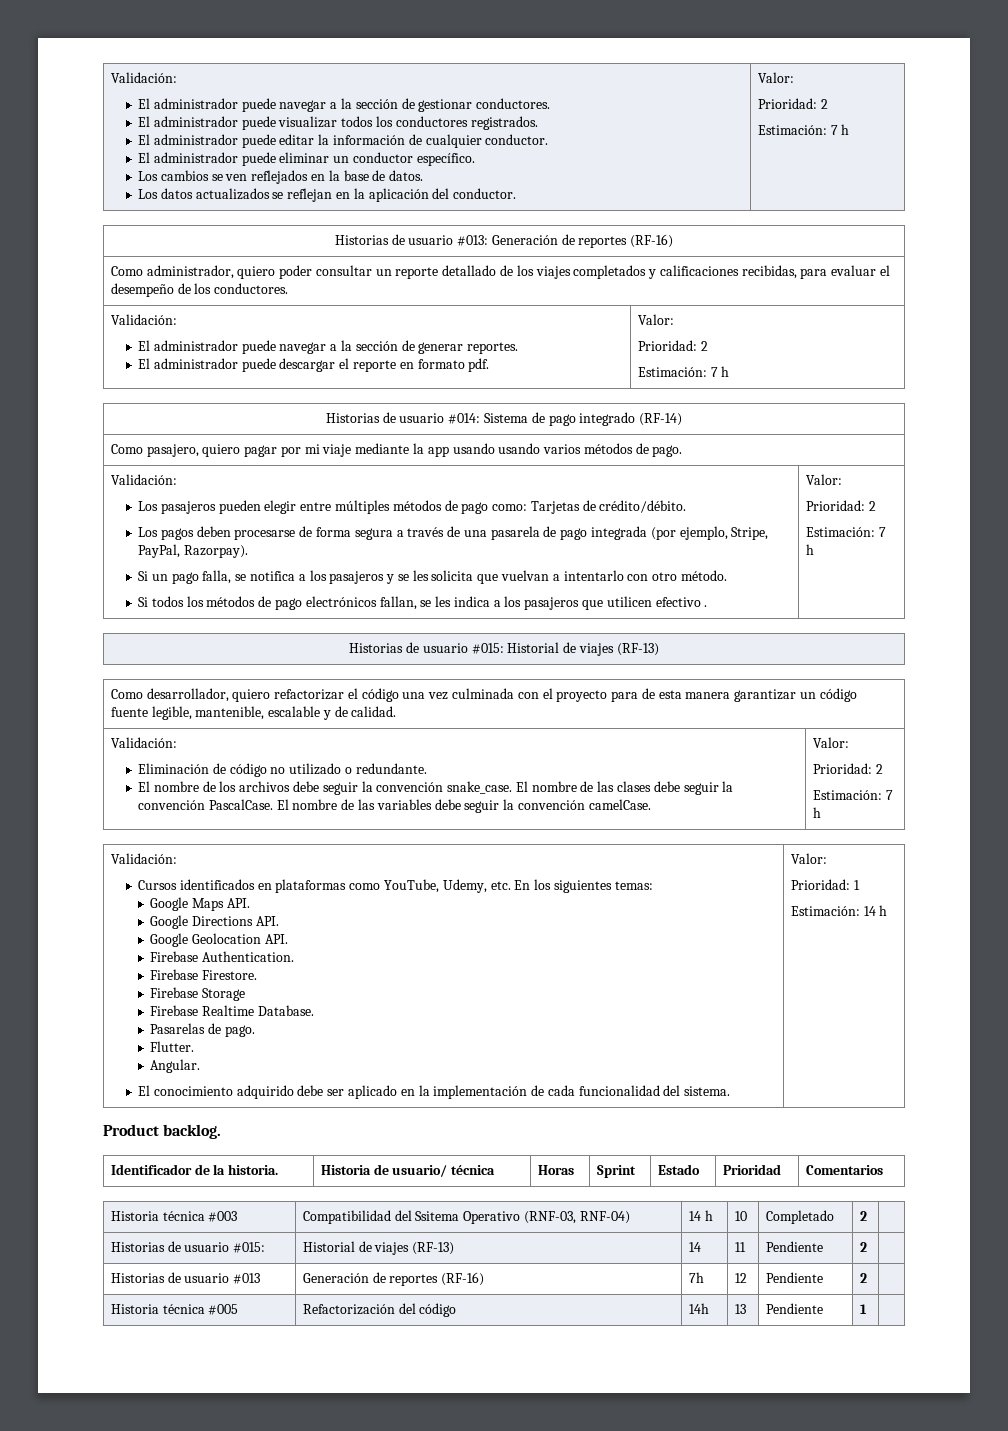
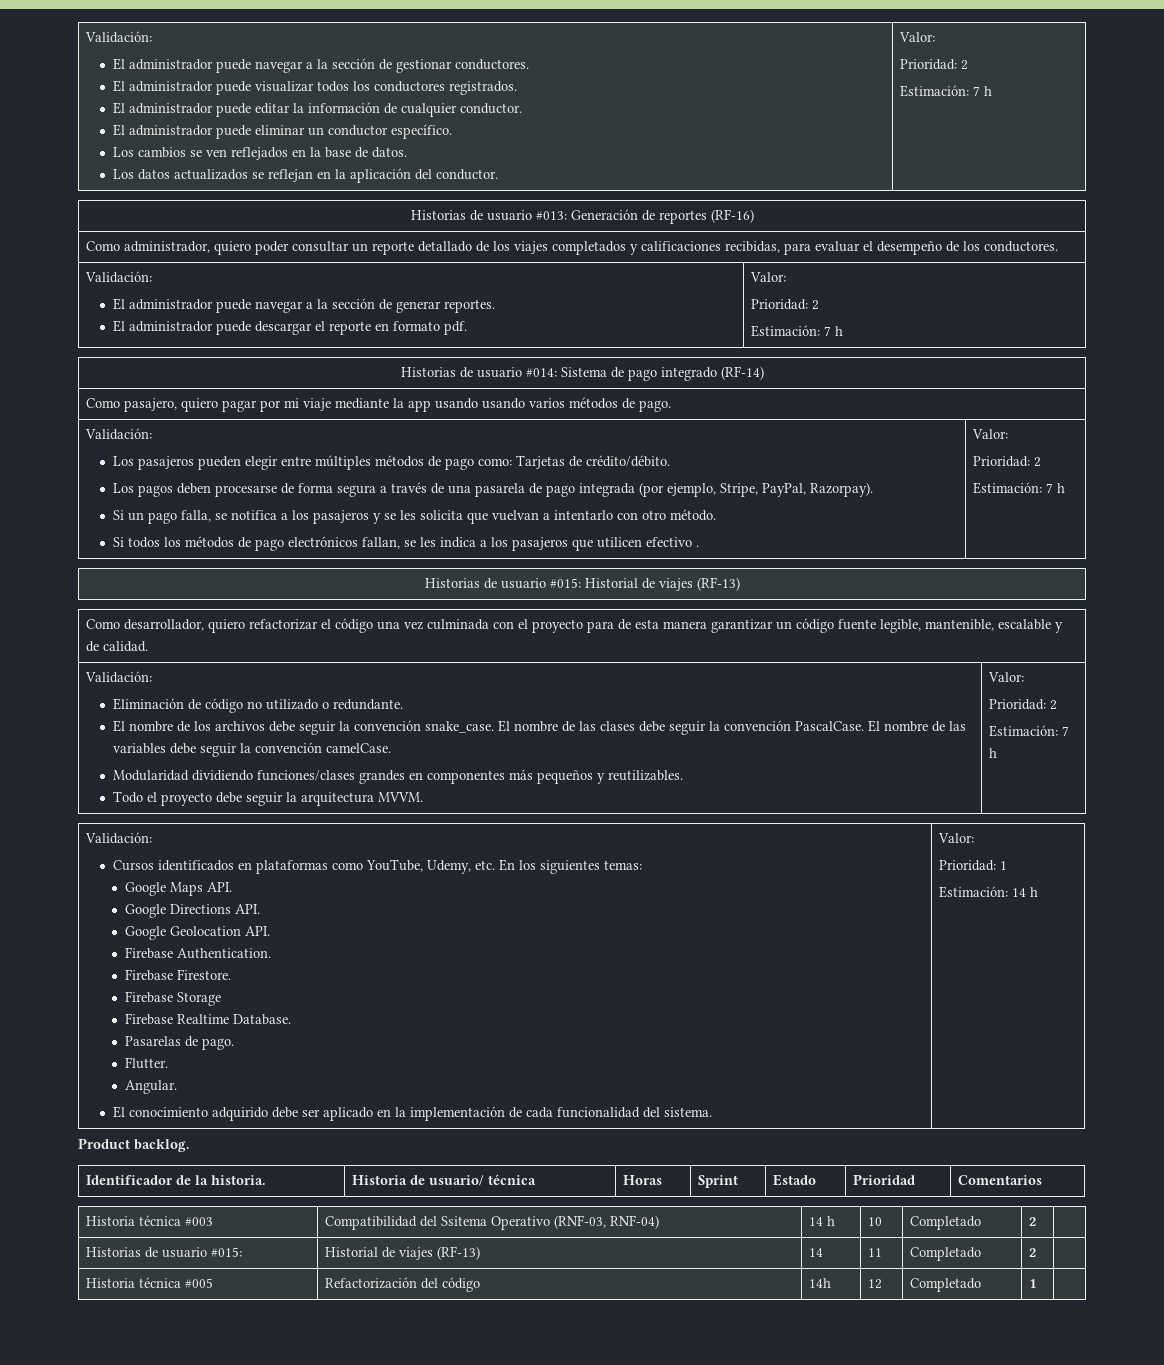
(651, 804) none -> [113,769,684,784] [113,791,424,806] // Modularidad dividiendo funciones/clases grandes en componentes más pequeños y reutilizables. // Todo el proyecto debe seguir la arquitectura MVVM.
[765,1241,823,1252] [859,1242,867,1252] [110,1272,261,1284] [302,1272,485,1286] [688,1272,704,1283] [734,1273,747,1283] [765,1272,823,1283] Pendiente | 2 | // Historias de usuario #013 | Generación de reportes (RF-16) | 7h | 12 | Pendiente -> [909,1247,981,1261] Completado
[734,1304,746,1314] [765,1303,823,1314] 13 | Pendiente -> [867,1279,882,1289] [909,1278,981,1292] 12 | Completado

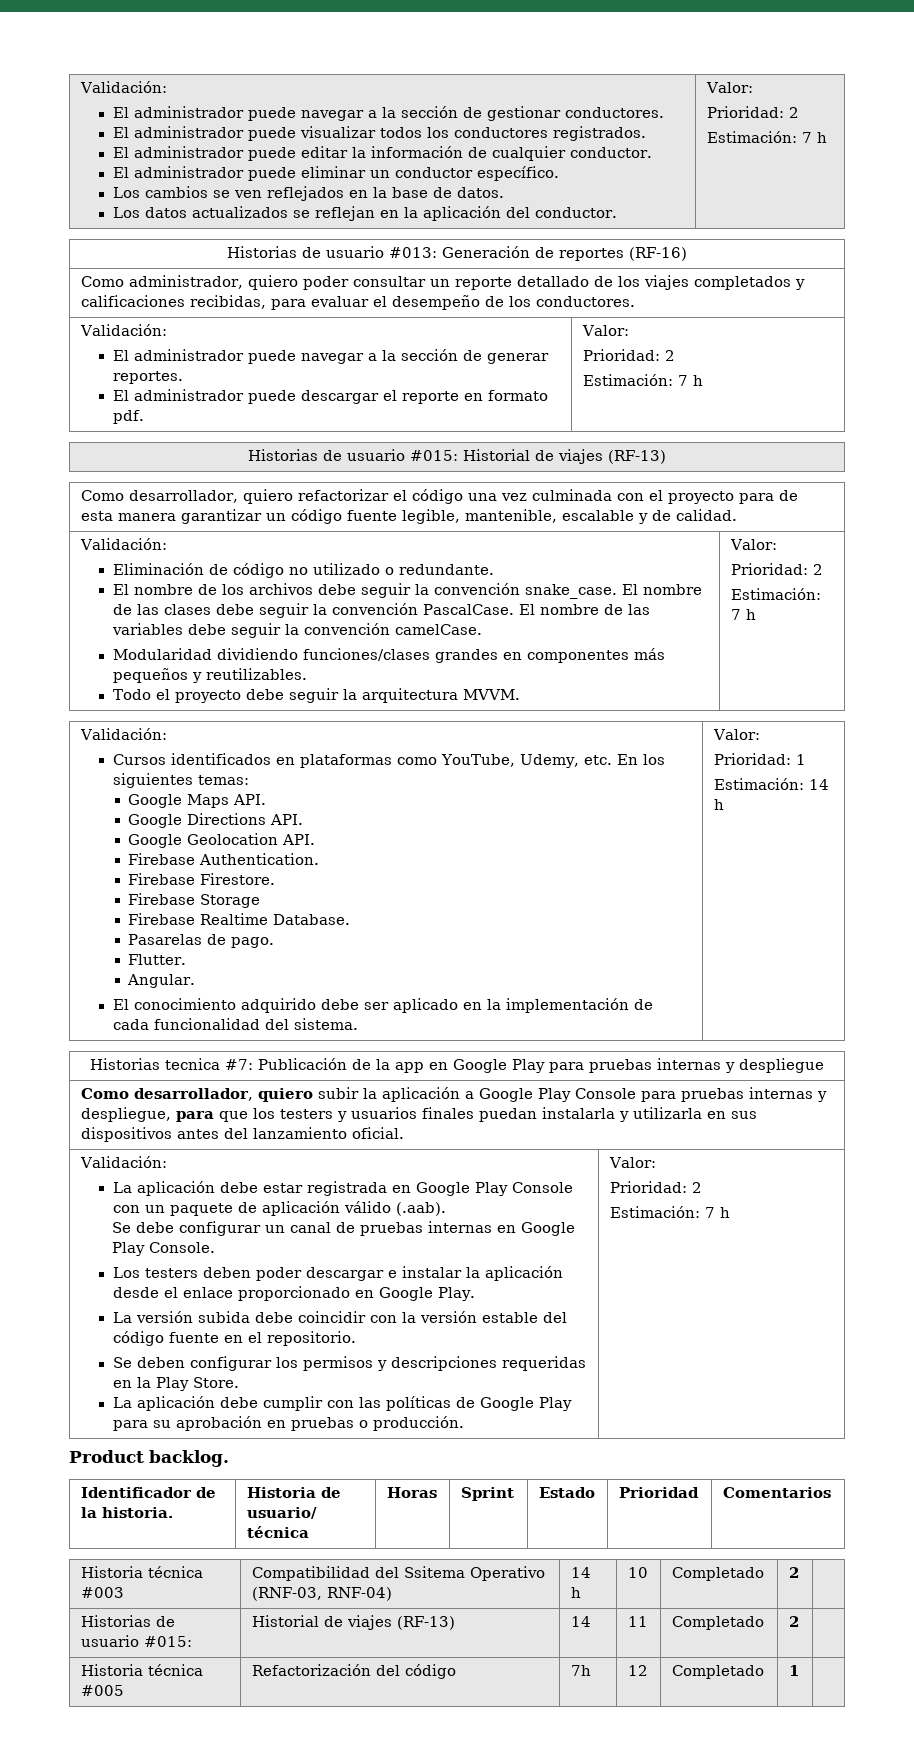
[400,366,764,381] [85,397,671,412] [84,428,152,440] [113,455,671,470] [113,482,874,497] [113,509,717,524] [113,536,700,551] [971,429,1008,439] [972,456,1041,467] [972,482,1065,494] // Historias de usuario #014: Sistema de pago integrado (RF-14) // Como pasajero, quiero pagar por mi viaje mediante la app usando usando varios métodos de pago. // Validación: // Los pasajeros pueden elegir entre múltiples métodos de pago como: Tarjetas de crédito/débito. // Los pagos deben procesarse de forma segura a través de una pasarela de pago integrada (por ejemplo, Stripe, PayPal, Razorpay). // Si un pago falla, se notifica a los pasajeros y se les solicita que vuelvan a intentarlo con otro método. // Si todos los métodos de pago electrónicos fallan, se les indica a los pasajeros que utilicen efectivo . | Valor: // Prioridad: 2 // Estimación: 7 h -> (703, 380) none
(1038, 892) none -> [90,1058,824,1073] [80,1087,827,1102] [80,1107,757,1122] [80,1127,404,1142] [79,1156,167,1168] [112,1181,573,1196] [112,1201,446,1216] [111,1221,575,1236] [111,1242,215,1256] [112,1266,563,1281] [112,1286,475,1301] [112,1311,567,1323] [112,1331,356,1346] [112,1356,586,1371] [112,1377,239,1391] [112,1396,572,1411] [112,1416,464,1431] [608,1157,656,1168] [609,1181,702,1193] [609,1206,730,1218] // Historias tecnica #7: Publicación de la app en Google Play para pruebas internas y despliegue // Como desarrollador, quiero subir la aplicación a Google Play Console para pruebas internas y despliegue, para que los testers y usuarios finales puedan instalarla y utilizarla en sus dispositivos antes del lanzamiento oficial. // Validación: // La aplicación debe estar registrada en Google Play Console con un paquete de aplicación válido (.aab). // Se debe configurar un canal de pruebas internas en Google Play Console. // Los testers deben poder descargar e instalar la aplicación desde el enlace proporcionado en Google Play. // La versión subida debe coincidir con la versión estable del código fuente en el repositorio. // Se deben configurar los permisos y descripciones requeridas en la Play Store. // La aplicación debe cumplir con las políticas de Google Play para su aprobación en pruebas o producción. | Valor: // Prioridad: 2 // Estimación: 7 h
[808,1278,831,1288] 14h -> [570,1665,591,1676] 7h

